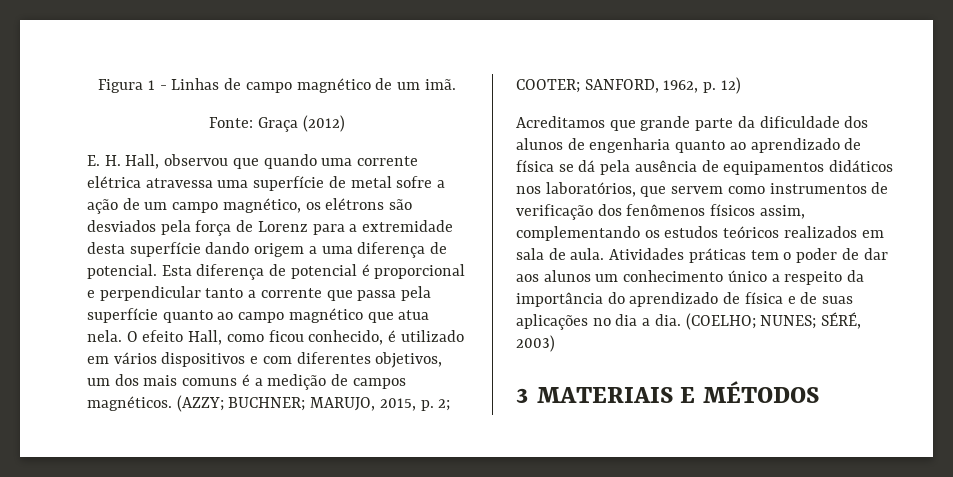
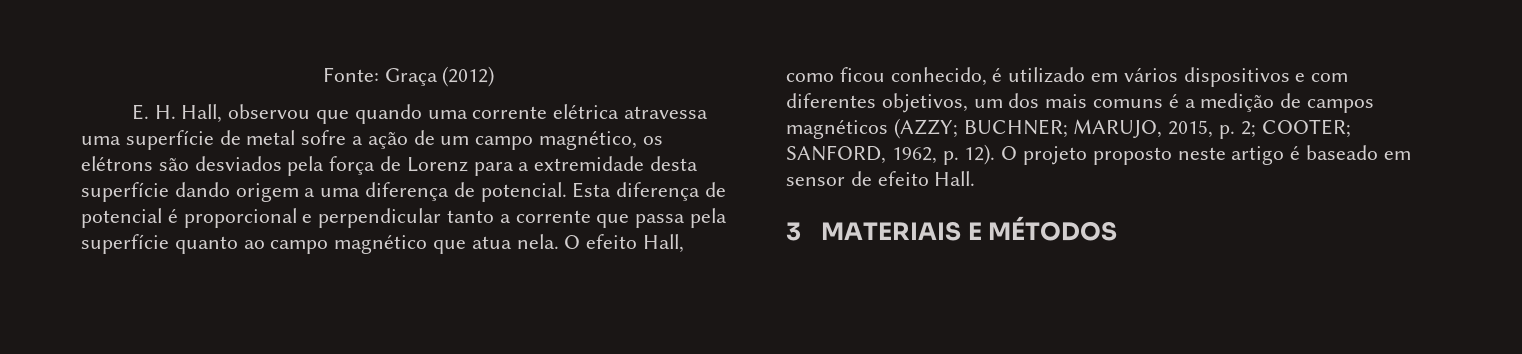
[98,78,456,93] Figura 1 - Linhas de campo magnético de um imã. // -> (322, 74) none
[87,396,172,411] magnéticos. -> [786,119,888,139] magnéticos
[720,77,741,94] [516,116,869,131] [516,138,862,153] [516,160,894,175] [516,182,889,197] [516,204,805,220] [516,226,884,241] [516,248,888,263] [516,270,865,285] [516,292,854,307] [516,312,862,330] [516,335,555,352] 12) // Acreditamos que grande parte da dificuldade dos alunos de engenharia quanto ao aprendizado de física se dá pela ausência de equipamentos didáticos nos laboratórios, que servem como instrumentos de verificação dos fenômenos físicos assim, complementando os estudos teóricos realizados em sala de aula. Atividades práticas tem o poder de dar aos alunos um conhecimento único a respeito da importância do aprendizado de física e de suas aplicações no dia a dia. (COELHO; NUNES; SÉRÉ, 2003) -> [964,144,1411,165] [786,171,976,186] 12). O projeto proposto neste artigo é baseado em sensor de efeito Hall.

